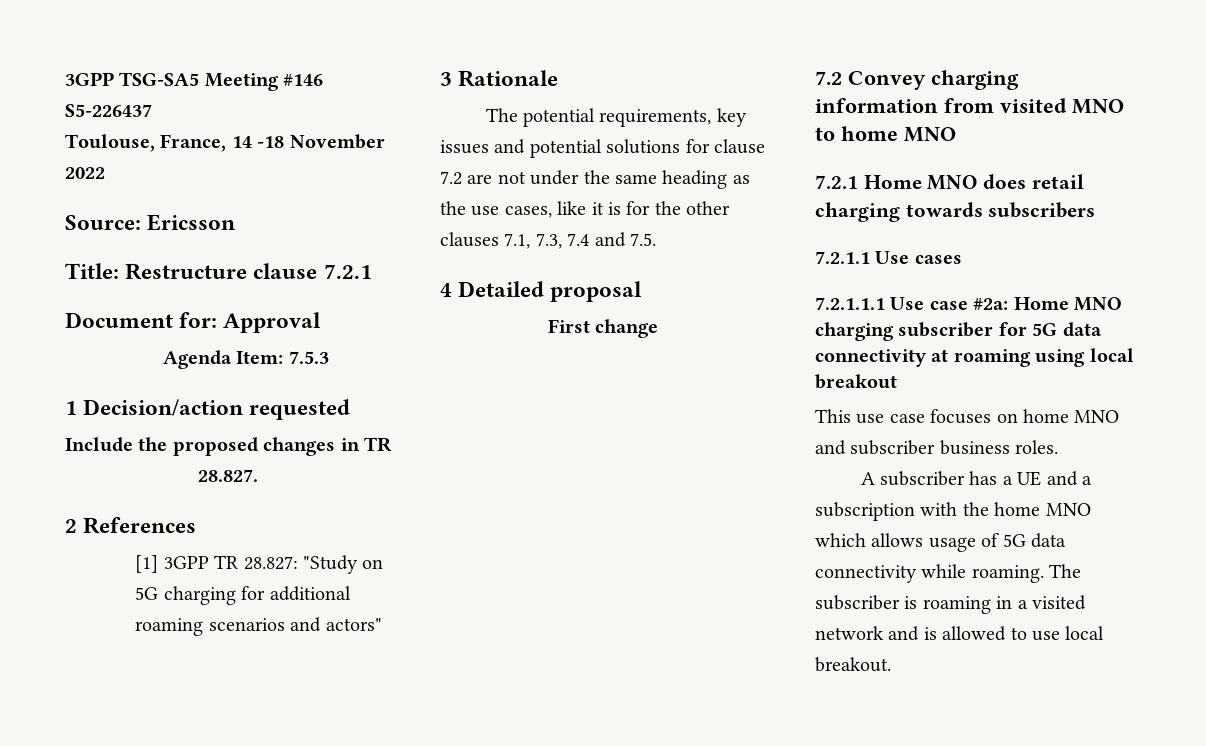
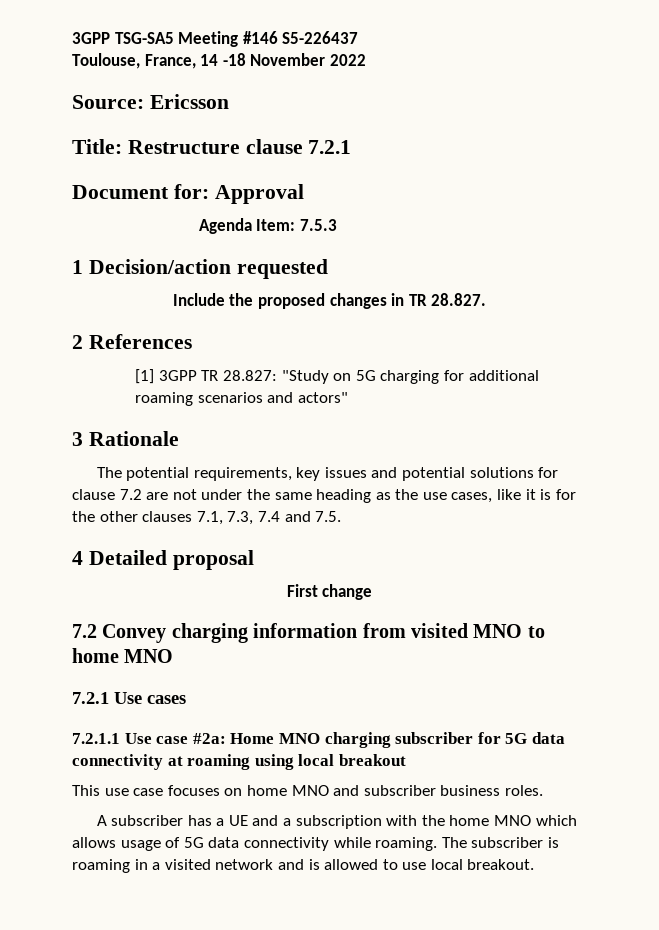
[863,174,1084,190] [815,202,1096,222] [815,251,870,264] Home MNO does retail charging towards subscribers // 7.2.1.1 -> (109, 698) none
[815,297,885,310] 7.2.1.1.1 -> [72,733,120,744] 7.2.1.1

